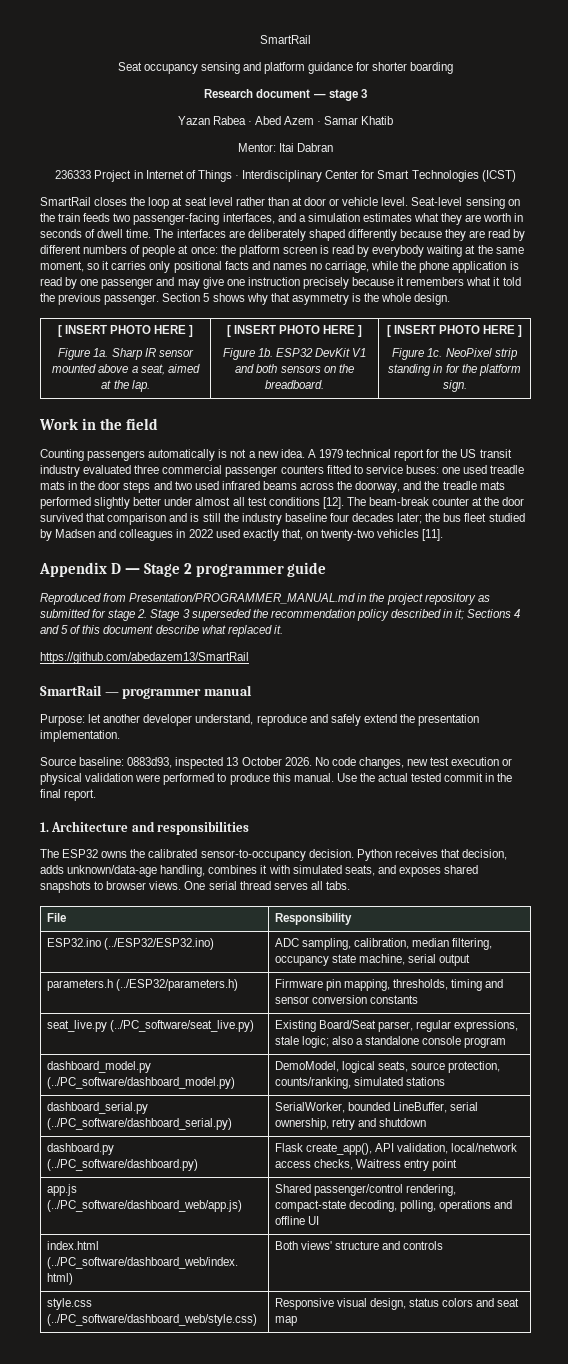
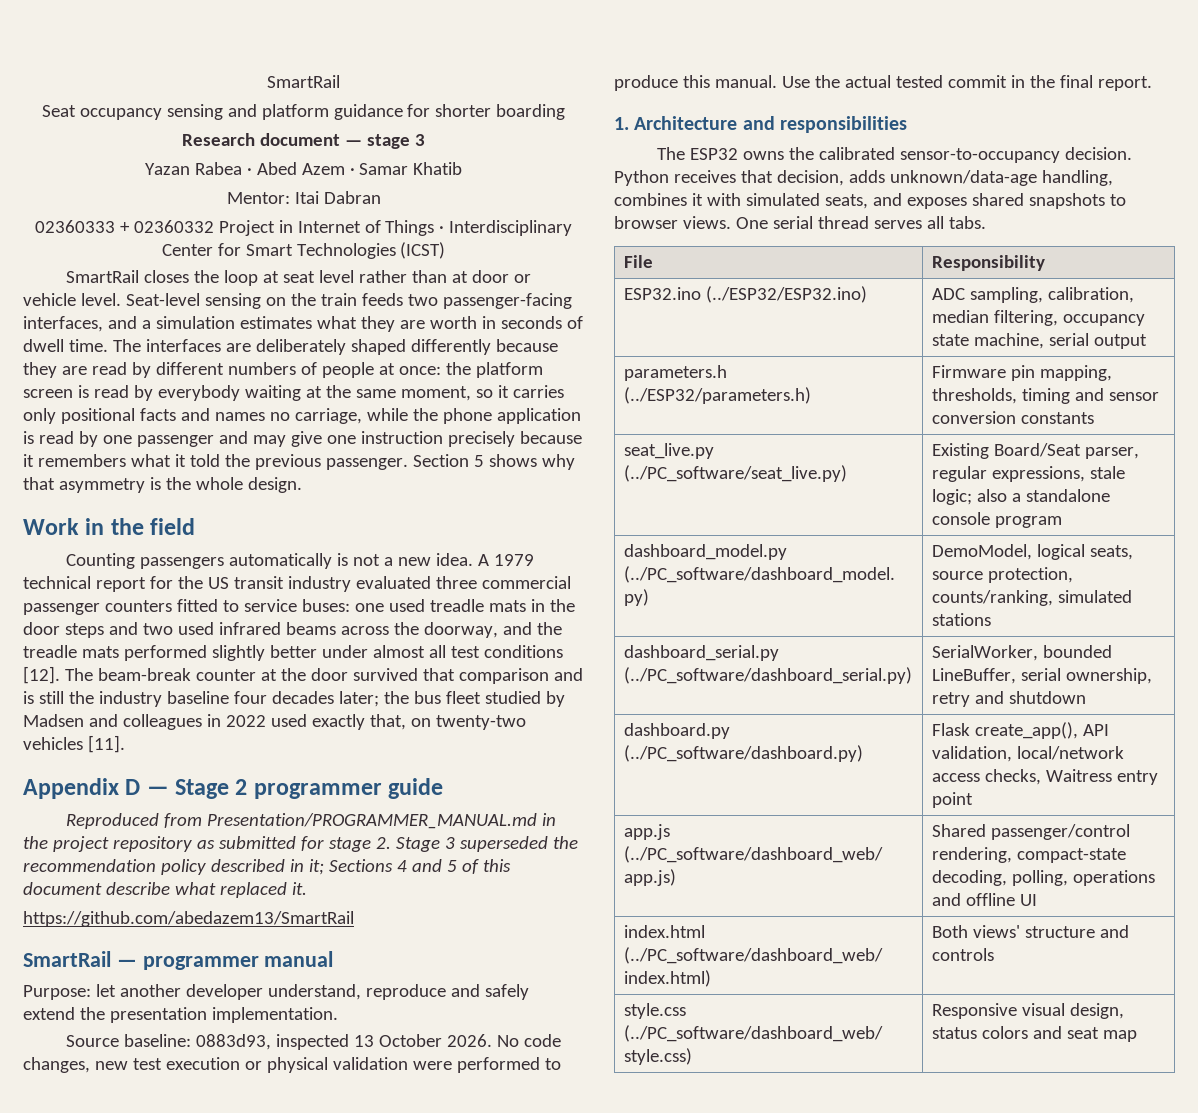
[55,170,92,179] 236333 -> [34,220,214,233] 02360333 + 02360332
[57,325,194,337] [58,348,194,360] [52,364,200,375] [101,380,150,392] [226,325,363,337] [222,348,367,360] [235,364,354,373] [265,380,324,389] [386,325,523,337] [392,348,518,360] [388,364,521,376] [442,380,467,392] // [ INSERT PHOTO HERE ] // Figure 1a. Sharp IR sensor mounted above a seat, aimed at the lap. | [ INSERT PHOTO HERE ] // Figure 1b. ESP32 DevKit V1 and both sensors on the breadboard. | [ INSERT PHOTO HERE ] // Figure 1c. NeoPixel strip standing in for the platform sign. -> (302, 485) none

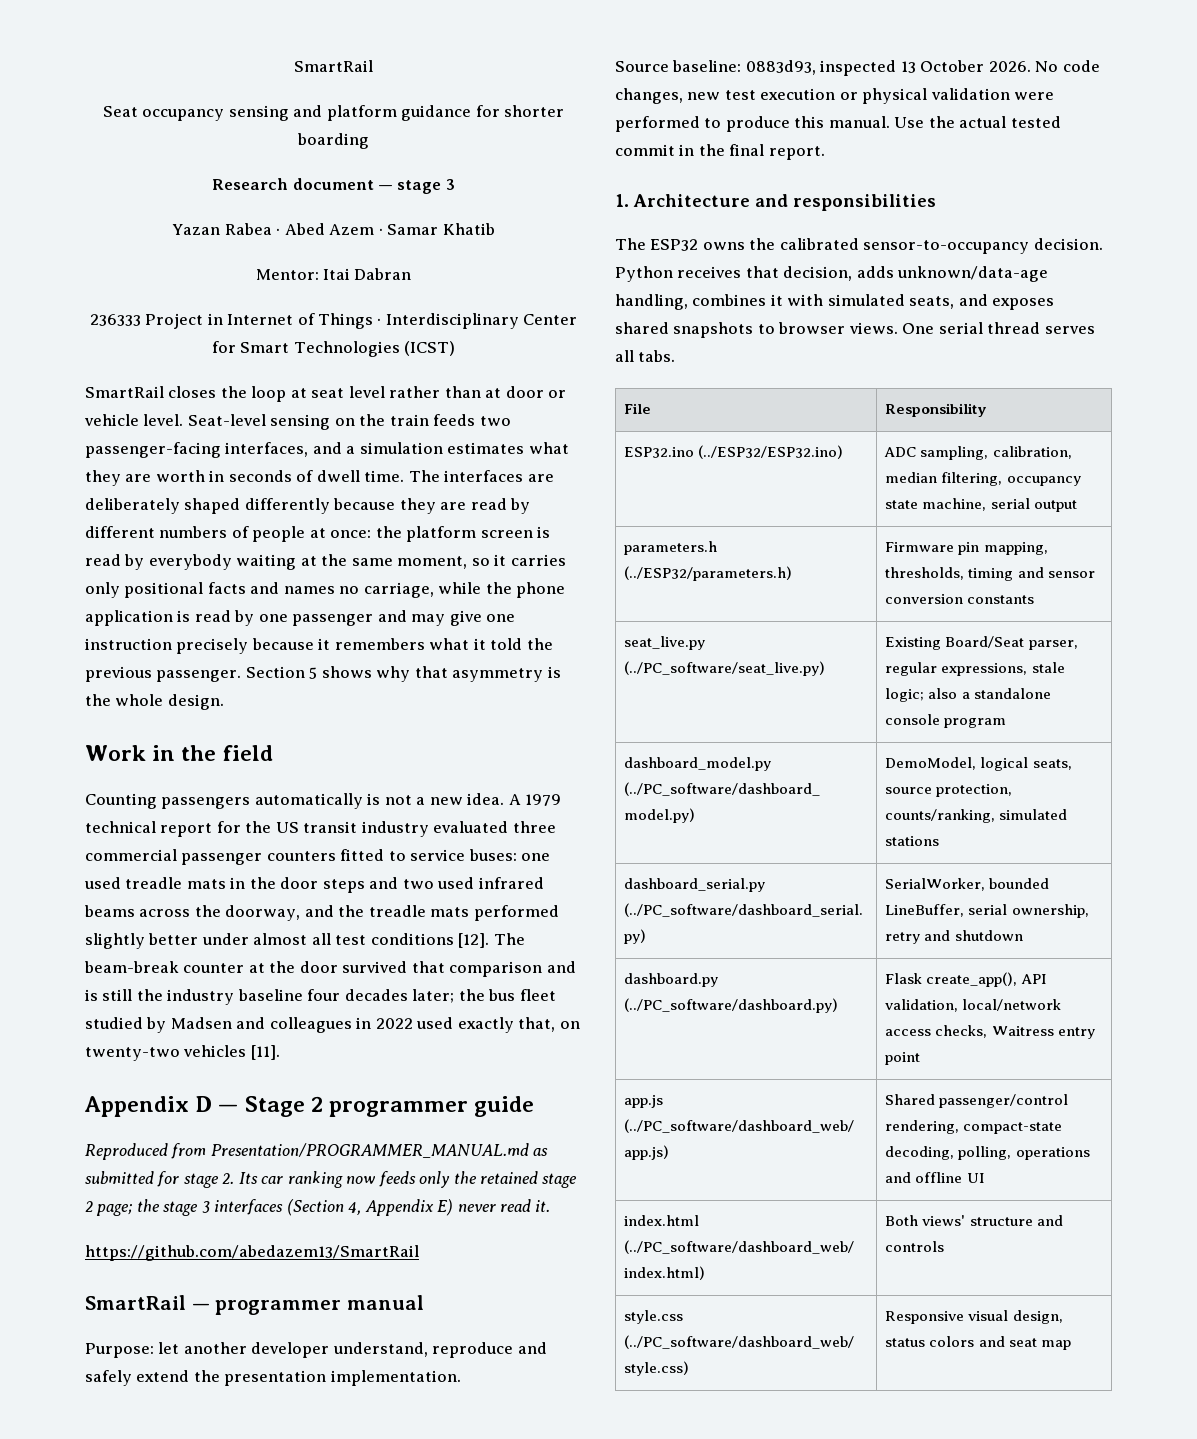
[34,220,214,233] 02360333 + 02360332 -> [89,314,141,326] 236333
[541,813,556,826] [23,836,192,852] in the project repository -> (529, 1150) none
[395,836,578,852] [23,859,511,875] [23,882,287,898] Stage 3 superseded the recommendation policy described in it; Sections 4 and 5 of this document describe what replaced -> [238,1171,578,1188] [85,1199,532,1216] Its car ranking now feeds only the retained stage 2 page; the stage 3 interfaces (Section 4, Appendix E) never read

